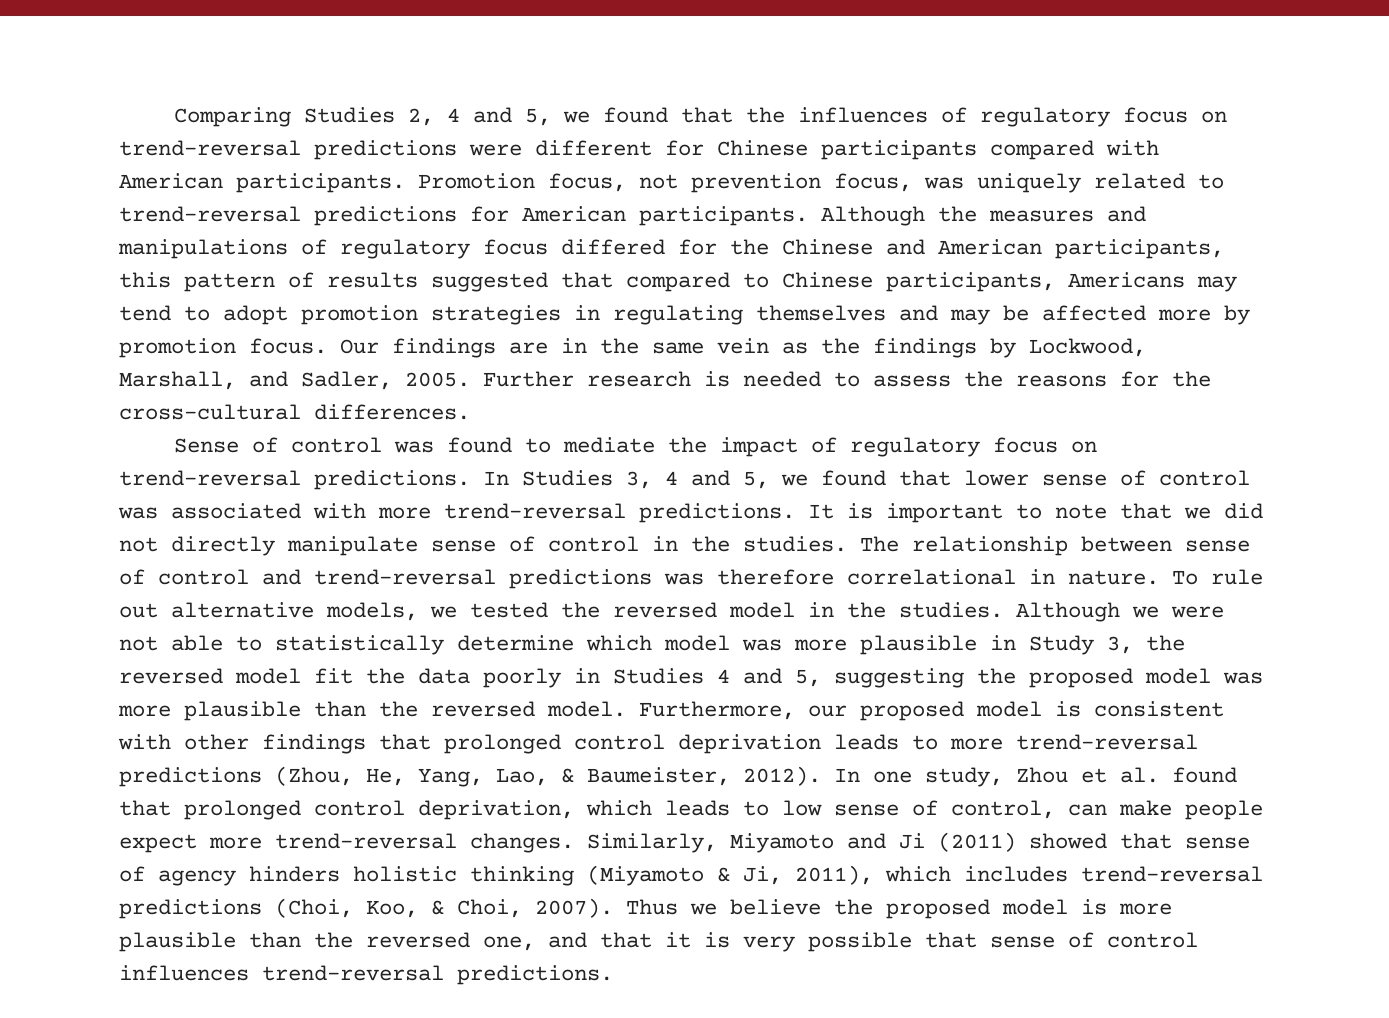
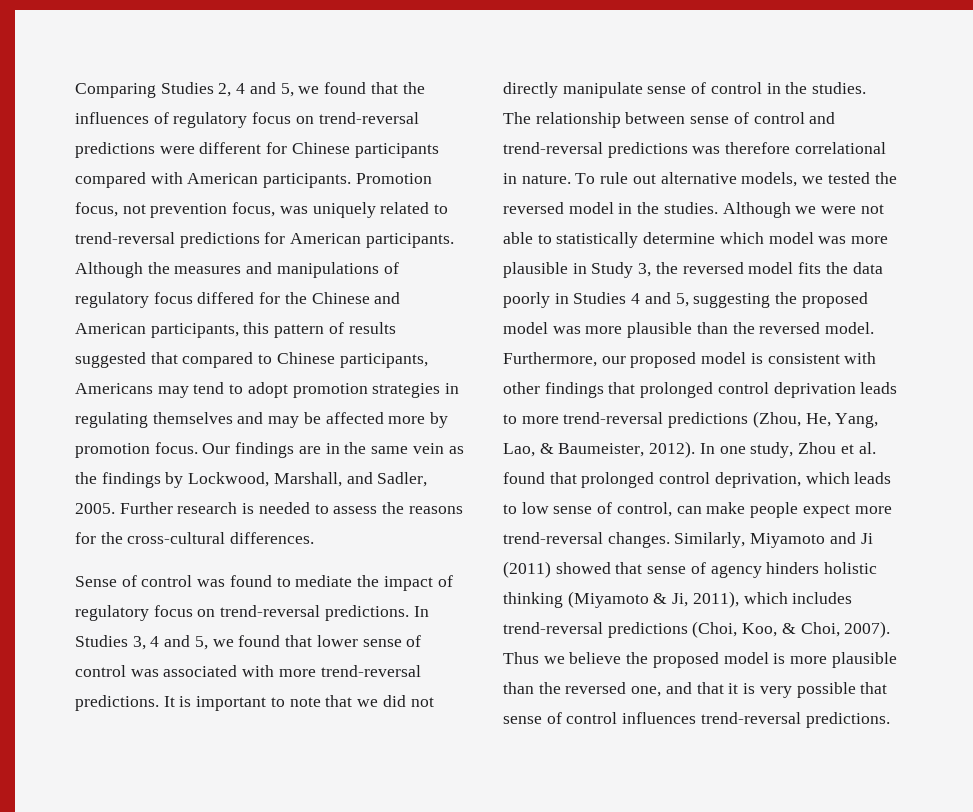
[314,668,353,684] fit -> [798,262,822,274] fits

